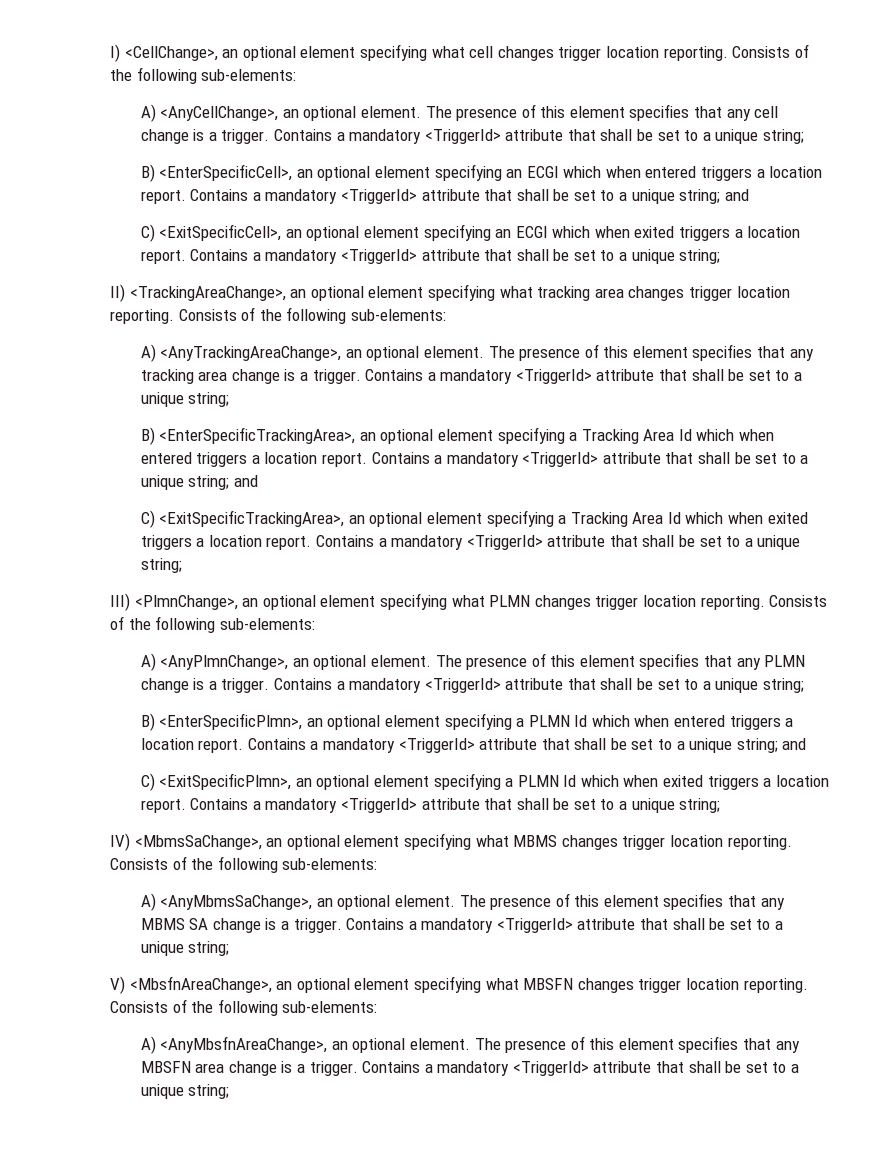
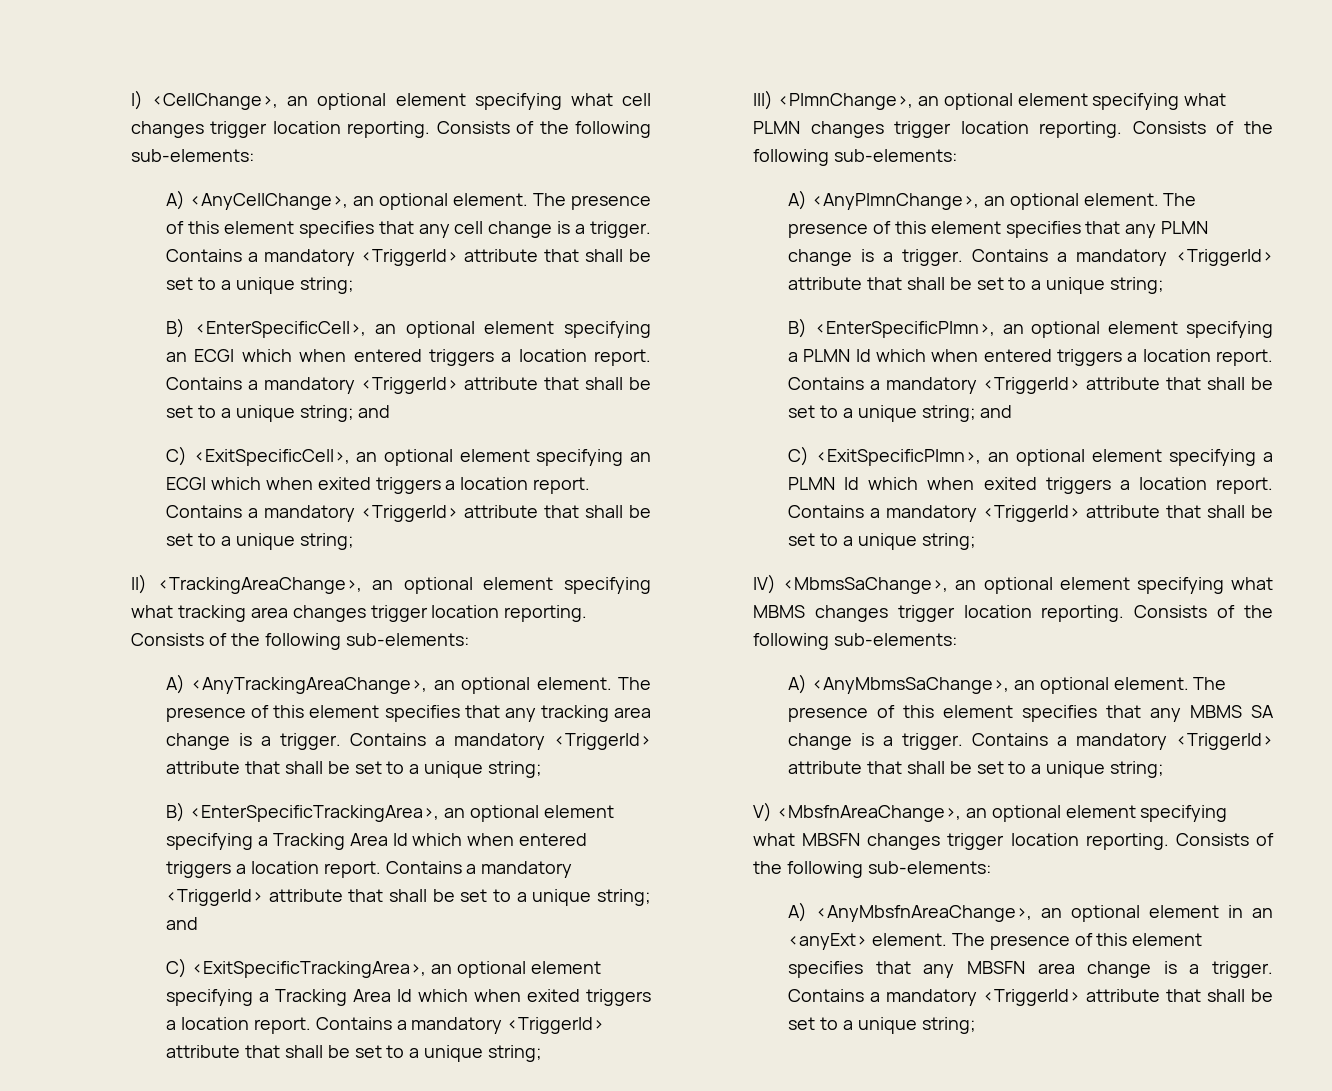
(406, 1045) none -> [1149,905,1273,918] [788,933,868,950] element in an <anyExt>

